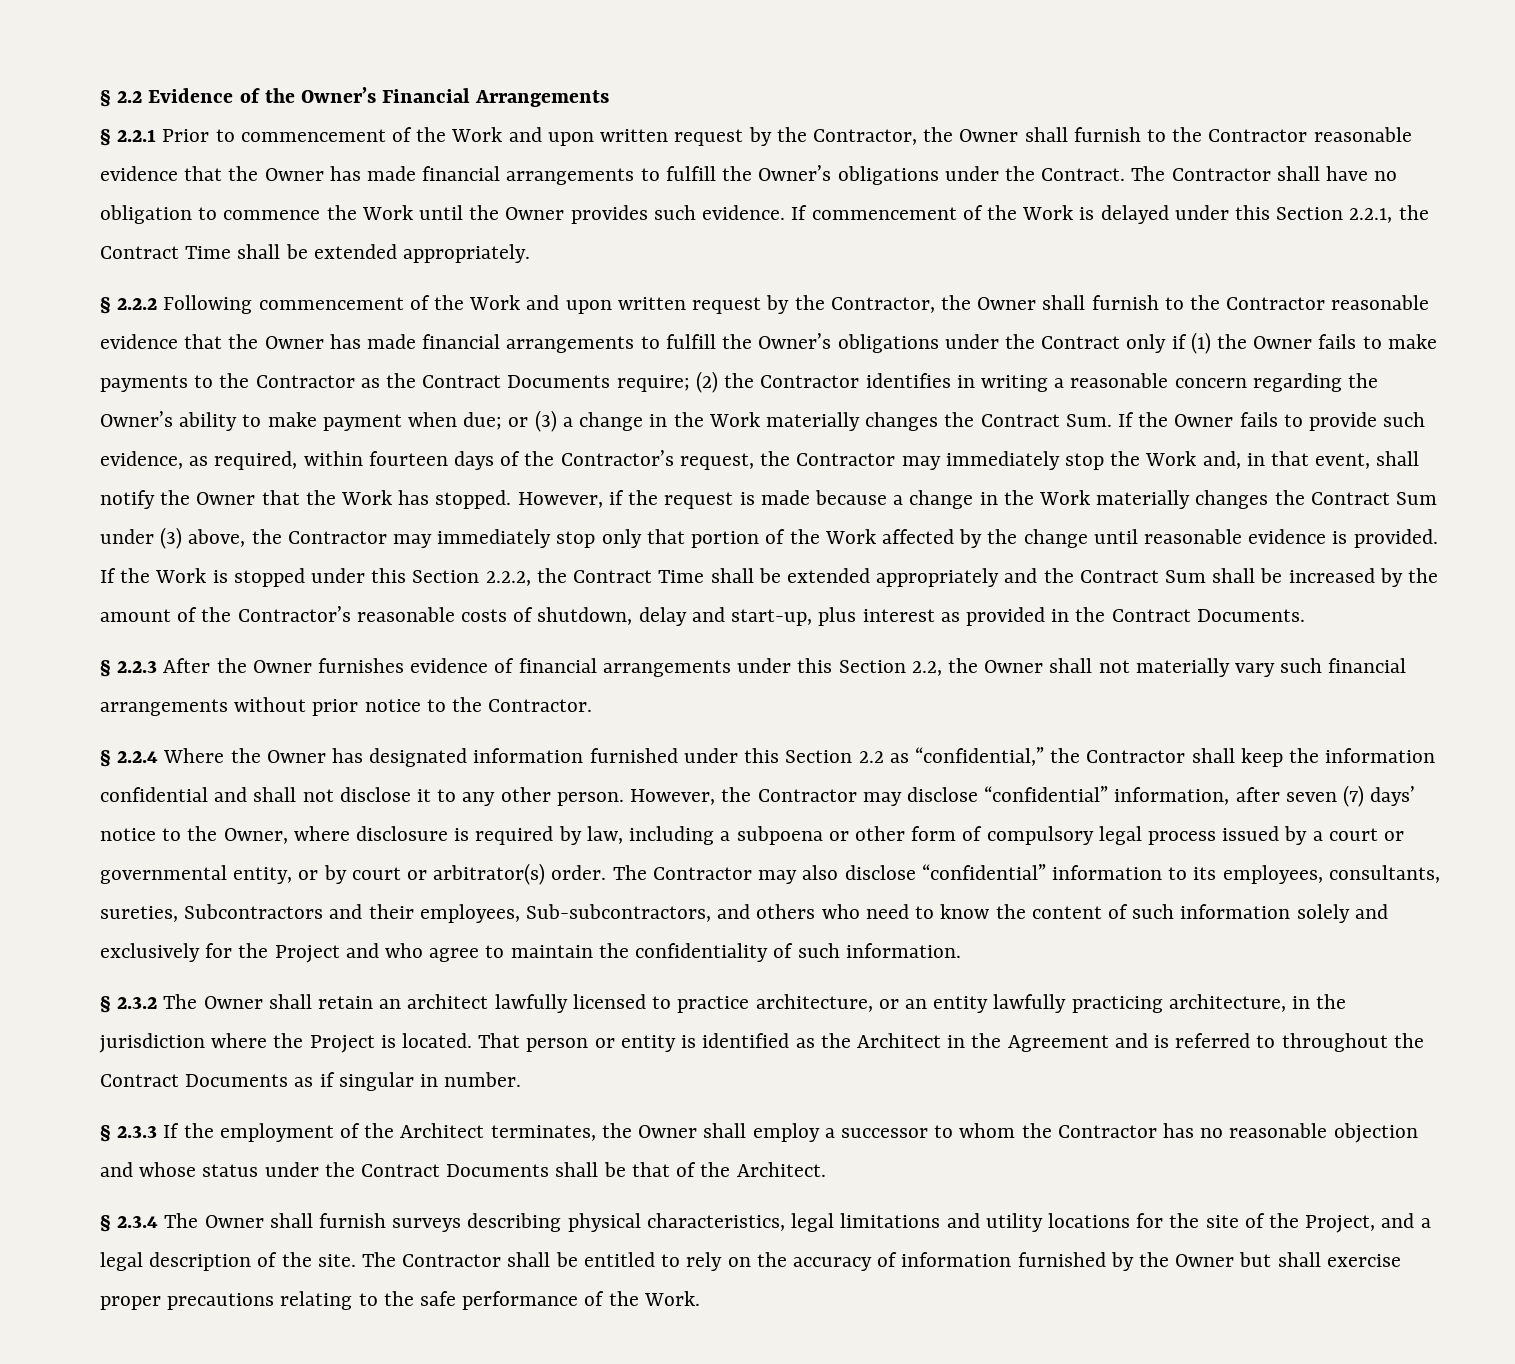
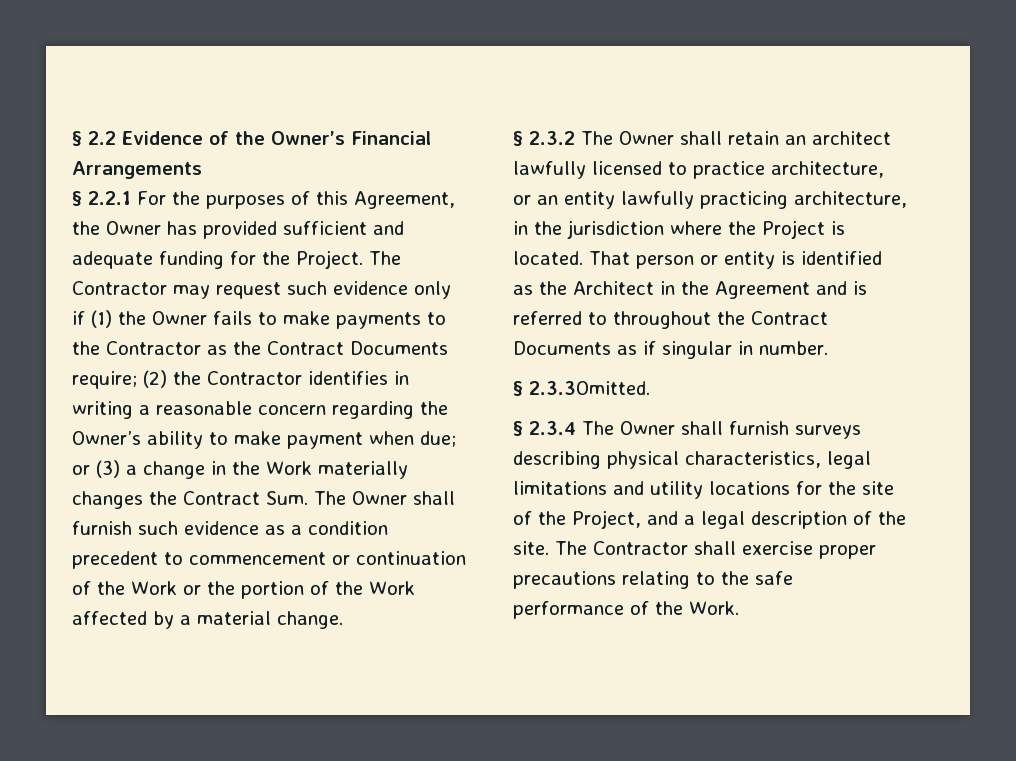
[162,127,1412,146] [100,165,1398,185] [100,205,1429,224] [100,244,531,263] [100,295,1430,314] [100,333,1121,353] Prior to commencement of the Work and upon written request by the Contractor, the Owner shall furnish to the Contractor reasonable evidence that the Owner has made financial arrangements to fulfill the Owner’s obligations under the Contract. The Contractor shall have no obligation to commence the Work until the Owner provides such evidence. If commencement of the Work is delayed under this Section 2.2.1, the Contract Time shall be extended appropriately. // § 2.2.2 Following commencement of the Work and upon written request by the Contractor, the Owner shall furnish to the Contractor reasonable evidence that the Owner has made financial arrangements to fulfill the Owner’s obligations under the Contract -> [137,191,455,209] [72,221,404,239] [72,250,401,269] [72,281,408,299] For the purposes of this Agreement, the Owner has provided sufficient and adequate funding for the Project. The Contractor may request such evidence
[1117,412,1426,431] [100,450,1420,470] [100,490,1438,509] [100,527,685,549] If the Owner fails to provide such evidence, as required, within fourteen days of the Contractor’s request, the Contractor may immediately stop the Work and, in that event, shall notify the Owner that the Work has stopped. However, if the request is made because a change in the Work materially changes the Contract Sum under (3) above, the Contractor may immediately stop only that -> [314,491,455,505] [72,521,388,535] [72,551,466,569] [72,581,235,595] The Owner shall furnish such evidence as a condition precedent to commencement or continuation of the Work or the
[987,529,1438,548] [100,568,1439,587] [100,606,1305,626] [100,658,1407,677] [100,697,593,716] [100,747,1436,767] [100,785,1416,807] [100,826,1405,845] [100,863,1440,885] [100,904,1388,923] [100,943,961,963] the change until reasonable evidence is provided. If the Work is stopped under this Section 2.2.2, the Contract Time shall be extended appropriately and the Contract Sum shall be increased by the amount of the Contractor’s reasonable costs of shutdown, delay and start-up, plus interest as provided in the Contract Documents. // § 2.2.3 After the Owner furnishes evidence of financial arrangements under this Section 2.2, the Owner shall not materially vary such financial arrangements without prior notice to the Contractor. // § 2.2.4 Where the Owner has designated information furnished under this Section 2.2 as “confidential,” the Contractor shall keep the information confidential and shall not disclose it to any other person. However, the Contractor may disclose “confidential” information, after seven (7) days’ notice to the Owner, where disclosure is required by law, including a subpoena or other form of compulsory legal process issued by a court or governmental entity, or by court or arbitrator(s) order. The Contractor may also disclose “confidential” information to its employees, consultants, sureties, Subcontractors and their employees, Sub-subcontractors, and others who need to know the content of such information solely and exclusively for the Project and who agree to maintain the confidentiality of such information. -> [180,611,343,629] a material change.
[117,1123,1418,1143] [100,1162,826,1177] 2.3.3 If the employment of the Architect terminates, the Owner shall employ a successor to whom the Contractor has no reasonable objection and whose status under the Contract Documents shall be that of the Architect. -> [529,381,650,395] 2.3.3Omitted.
[555,1252,1321,1271] be entitled to rely on the accuracy of information furnished by the Owner but shall -> (736, 548) none

